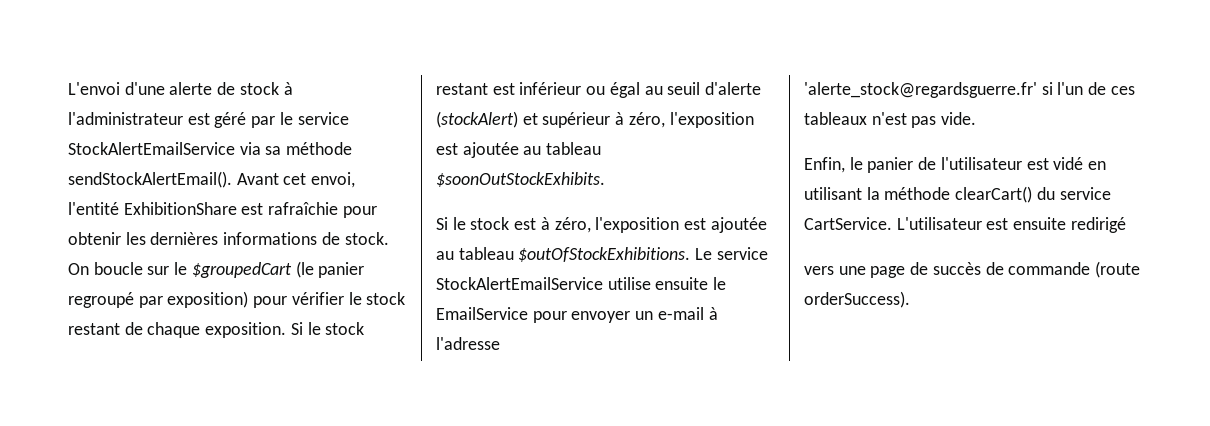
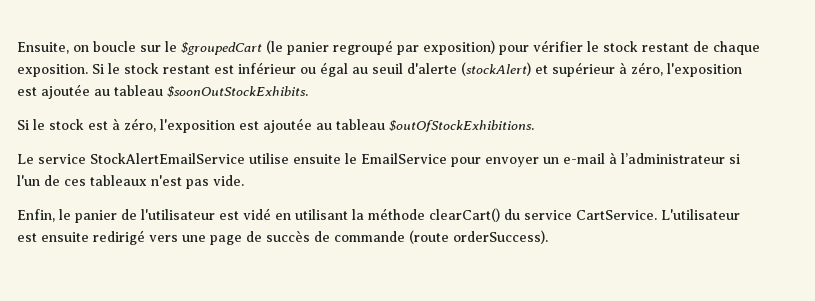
[68,82,293,95] [68,112,349,128] [68,142,353,155] [68,171,356,188] [68,202,377,218] [68,232,389,245] [68,263,89,275] L'envoi d'une alerte de stock à l'administrateur est géré par le service StockAlertEmailService via sa méthode sendStockAlertEmail(). Avant cet envoi, l'entité ExhibitionShare est rafraîchie pour obtenir les dernières informations de stock. On -> [17,42,89,54] Ensuite, on
(691, 254) none -> (534, 126) //
[436,337,500,350] [804,82,1037,98] l'adresse // 'alerte_stock@regardsguerre.fr' -> [621,153,725,164] l’administrateur
(1126, 225) // -> (145, 237) none

